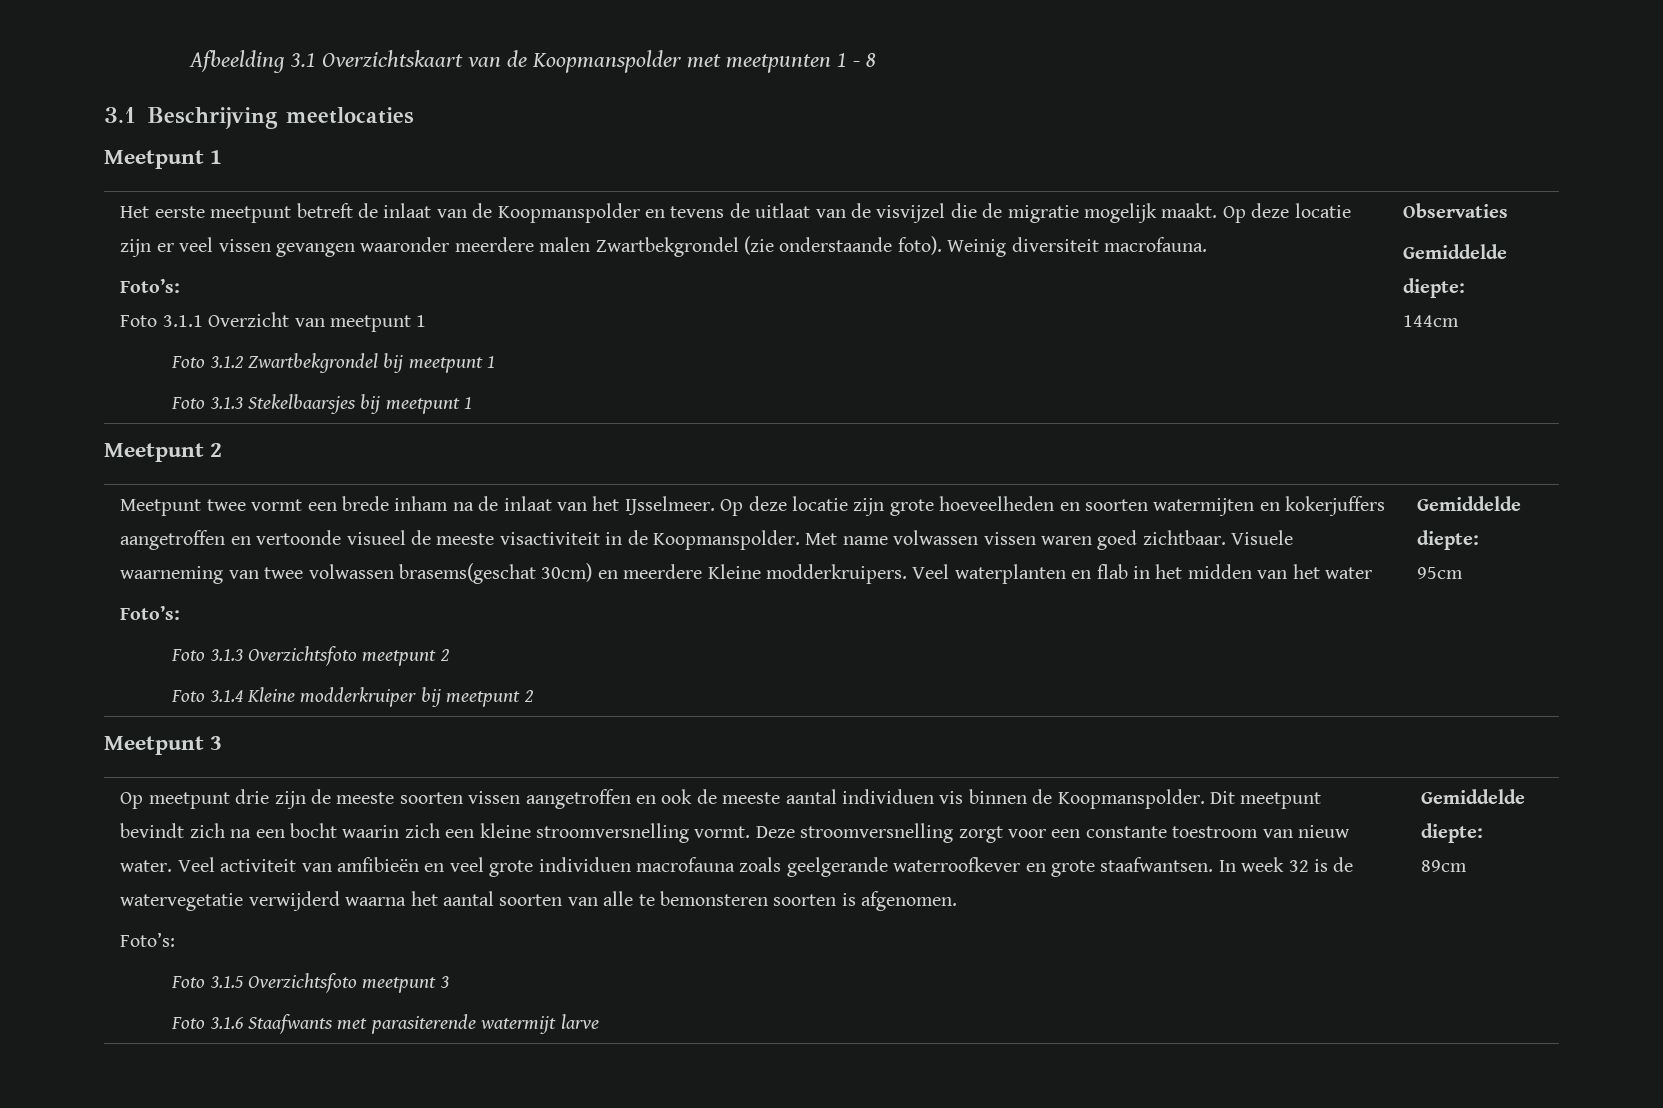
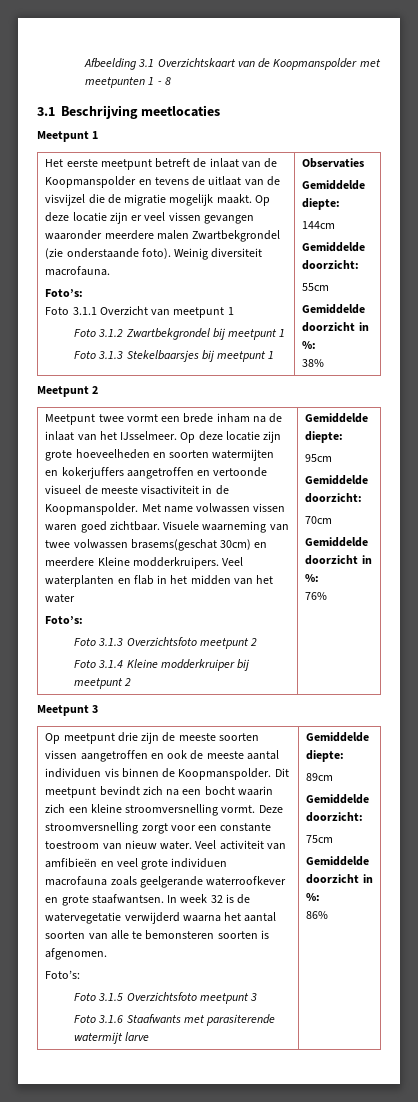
(1460, 321) none -> [302,242,366,252] [302,260,360,270] [302,283,330,291] [302,304,366,314] [302,322,369,332] [302,341,317,349] [302,359,325,367] // Gemiddelde doorzicht: // 55cm // Gemiddelde doorzicht in %: // 38%
(1464, 573) none -> [305,475,369,485] [305,493,363,503] [305,516,333,524] [305,537,369,547] [305,555,372,565] [305,574,320,582] [305,592,328,600] // Gemiddelde doorzicht: // 70cm // Gemiddelde doorzicht in %: // 76%
(1468, 866) none -> [306,794,370,804] [306,812,364,822] [306,835,334,843] [306,856,370,866] [306,874,373,884] [306,893,321,901] [306,911,329,919] // Gemiddelde doorzicht: // 75cm // Gemiddelde doorzicht in %: // 86%

